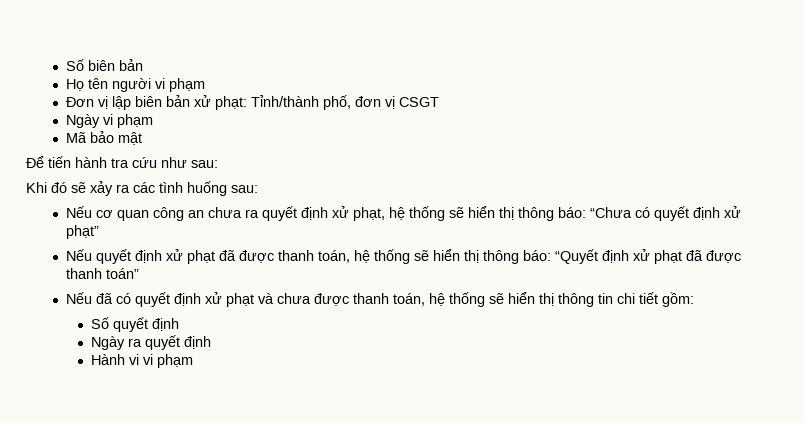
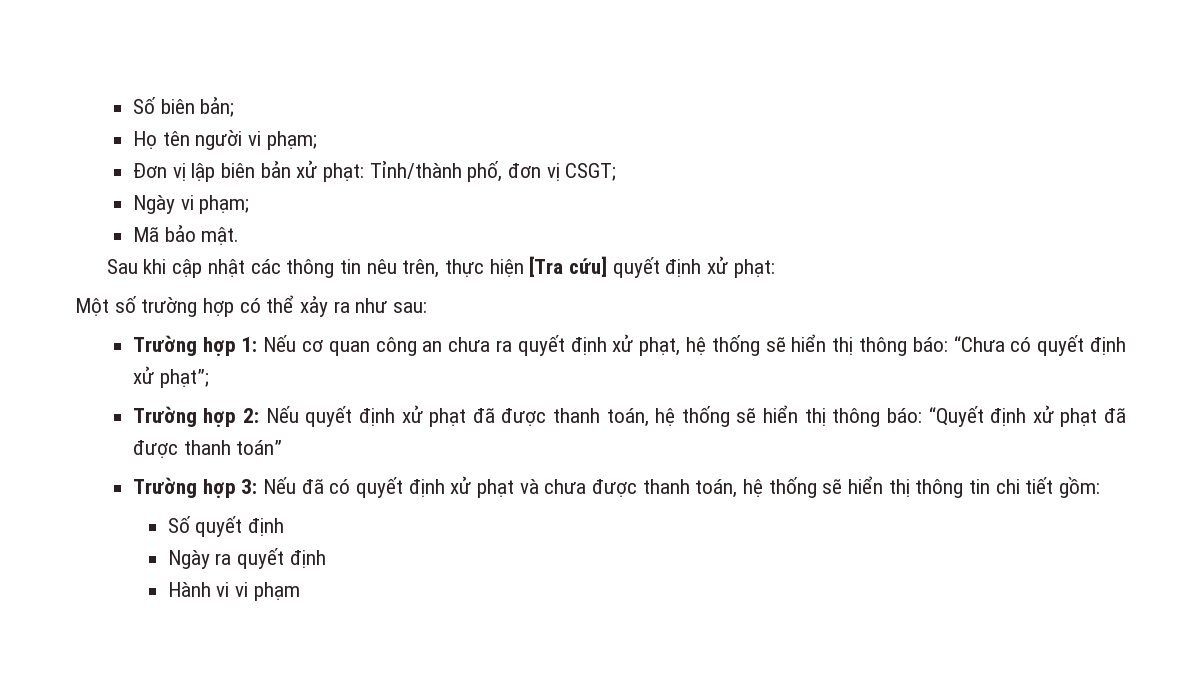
[119,59,144,71] bản -> [200,97,235,117] bản;
[169,78,206,92] phạm -> [266,131,317,150] phạm;
[399,97,440,107] CSGT -> [565,163,617,181] CSGT;
[117,114,154,128] phạm -> [199,195,250,214] phạm;
[118,132,143,145] [26,156,218,168] [26,181,258,196] mật // Để tiến hành tra cứu như sau: // Khi đó sẽ xảy ra các tình huống sau: // -> [201,227,240,245] [106,256,775,278] [75,295,428,317] [132,335,258,356] mật. // Sau khi cập nhật các thông tin nêu trên, thực hiện [Tra cứu] quyết định xử phạt: // Một số trường hợp có thể xảy ra như sau: // Trường hợp 1:
[66,225,100,239] phạt” // -> [159,369,209,388] [132,406,260,427] phạt”; // Trường hợp 2:
(140, 273) none -> [132,477,258,498] Trường hợp 3:

